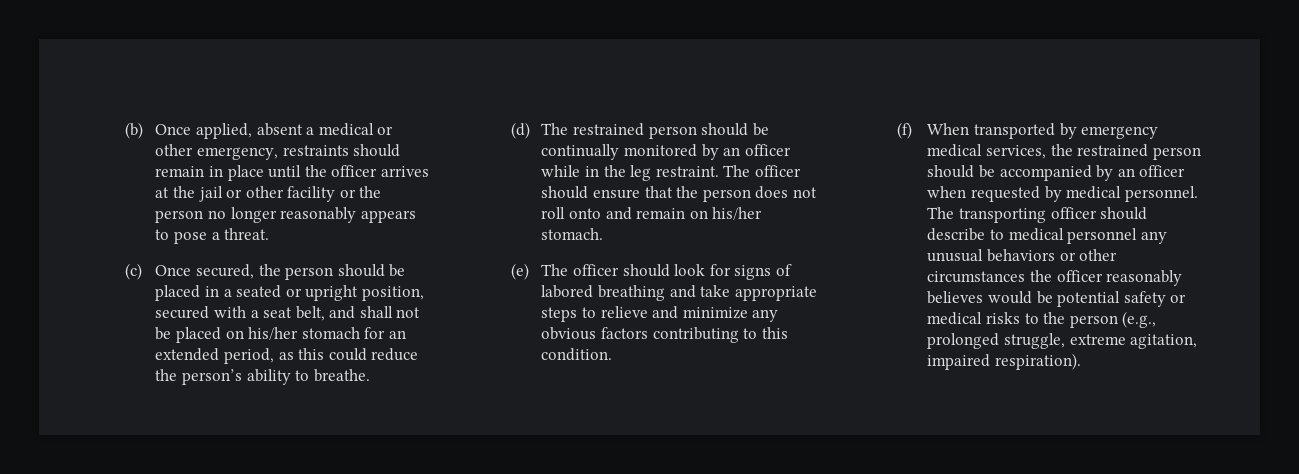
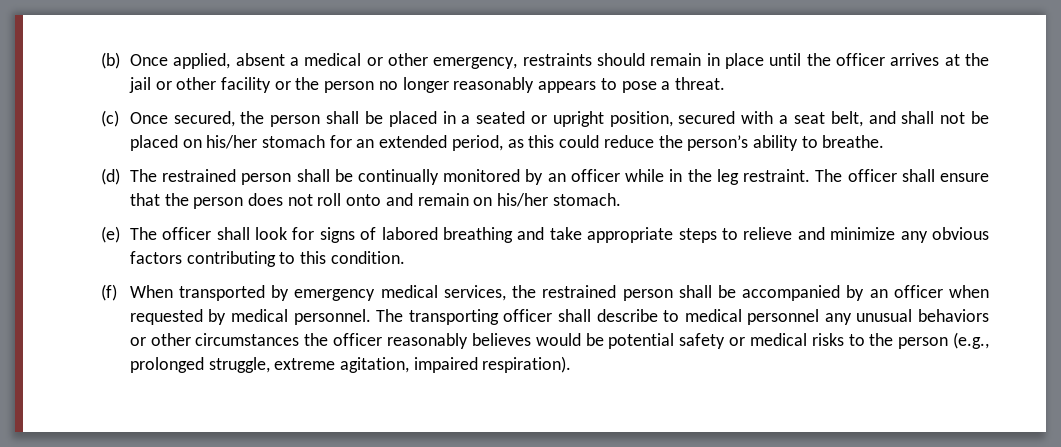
[337,264,385,277] should -> [326,111,360,124] shall
[701,123,749,136] should -> [296,169,330,182] shall
[541,186,589,199] should -> [901,169,935,182] shall
[622,264,670,277] should -> [216,227,250,240] shall
[927,165,975,178] should -> [678,285,712,298] shall
[1100,207,1148,220] should -> [557,309,591,322] shall

